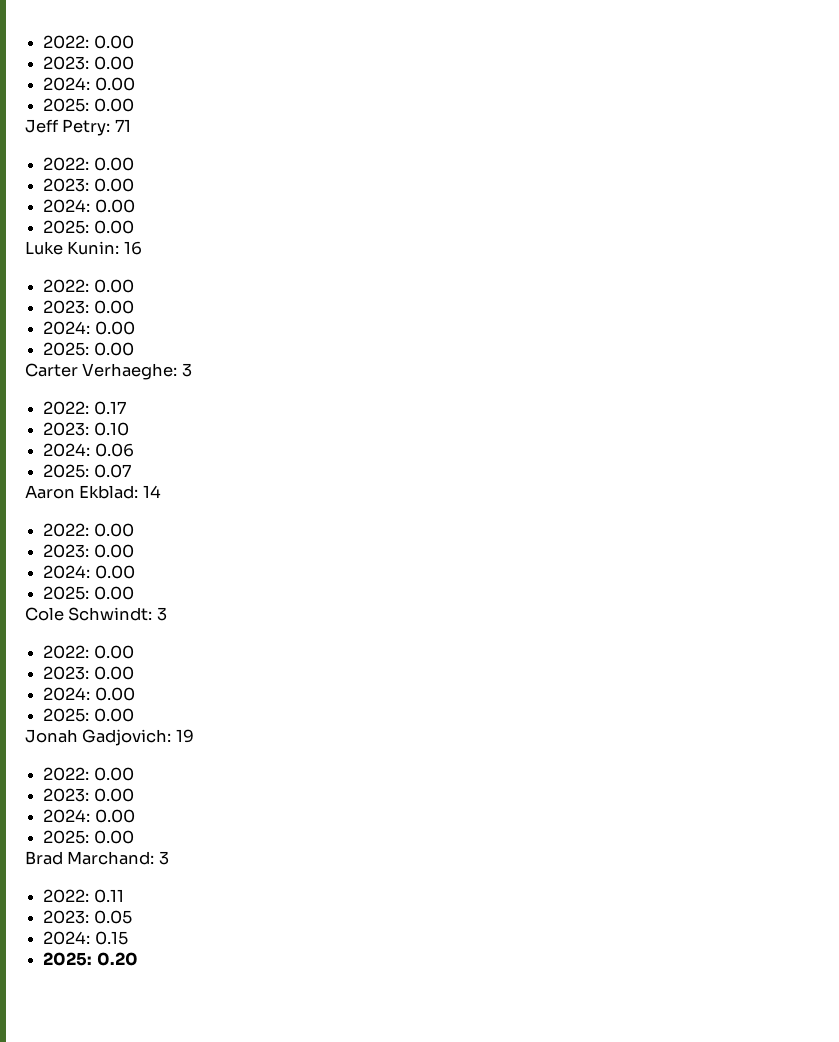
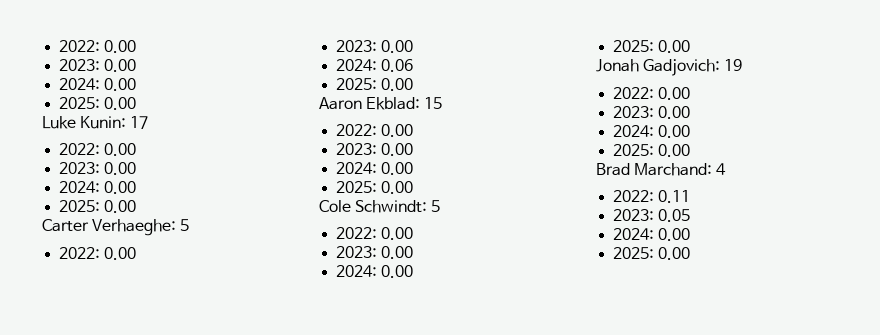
[43,35,134,49] [43,56,134,70] [43,77,135,91] [43,98,134,112] [25,119,131,136] [43,157,134,171] [43,178,134,192] [43,199,135,213] [43,220,134,234] 2022: 0.00 // 2023: 0.00 // 2024: 0.00 // 2025: 0.00 // Jeff Petry: 71 // 2022: 0.00 // 2023: 0.00 // 2024: 0.00 // 2025: 0.00 -> [59,40,137,53] [59,59,137,72] [59,78,137,91] [59,97,137,110] 2022: 0.00 // 2023: 0.00 // 2024: 0.00 // 2025: 0.00
[123,241,142,255] 16 -> [130,116,149,129] 17
[181,363,192,377] [43,401,126,415] [43,422,129,436] 3 // 2022: 0.17 // 2023: 0.10 -> [180,219,190,231] [59,247,137,260] [336,40,414,53] 5 // 2022: 0.00 // 2023: 0.00
[93,464,131,478] 0.07 -> [381,78,414,91] 0.00
[142,485,161,498] 14 -> [424,97,443,109] 15
[156,607,167,621] 3 -> [431,200,441,212] 5
[158,851,169,865] 3 -> [716,163,727,175] 4
[94,931,128,945] [43,952,138,966] 0.15 // 2025: 0.20 -> [658,228,691,241] [613,247,691,260] 0.00 // 2025: 0.00

